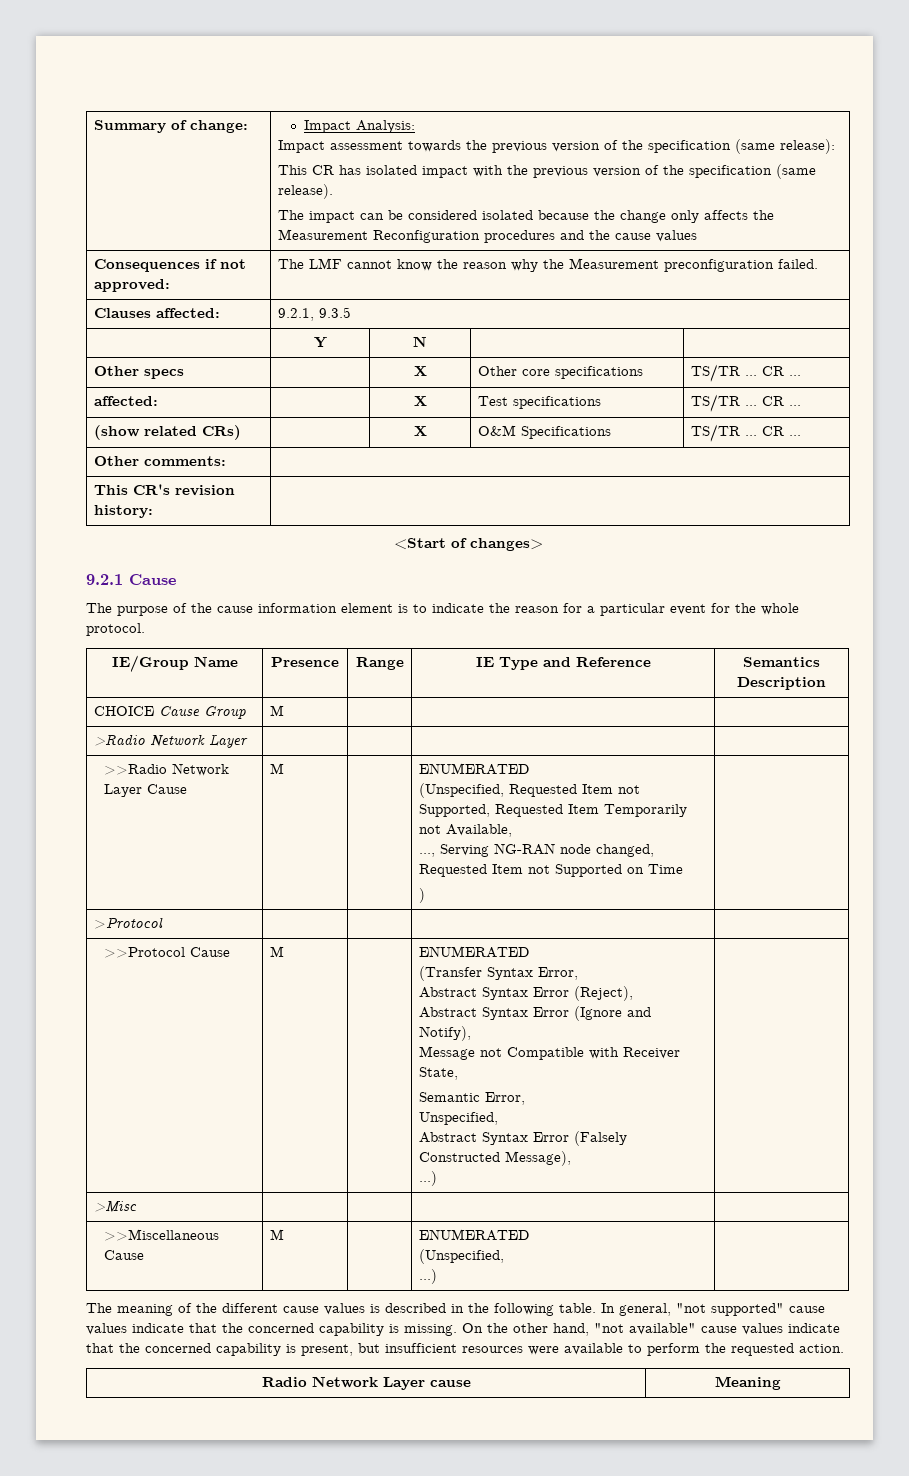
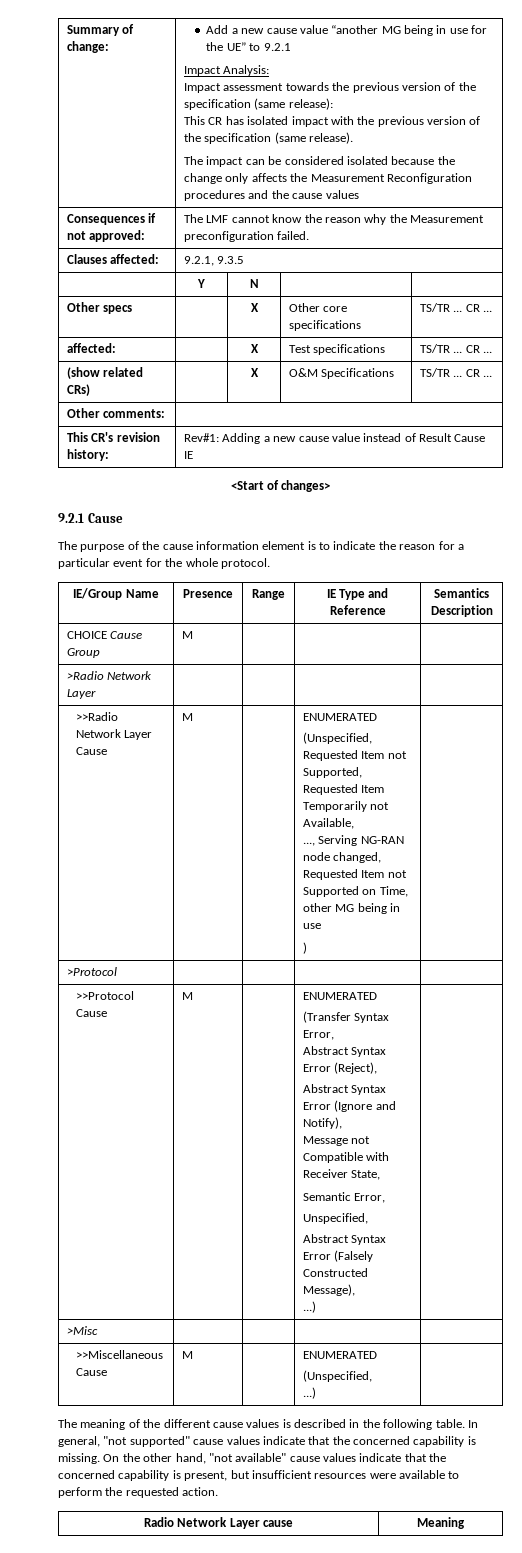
(248, 126) none -> [206,25,488,36] [206,42,291,51] Add a new cause value “another MG being in use for the UE” to 9.2.1 //
(153, 511) none -> [184,433,486,444] [184,451,194,459] Rev#1: Adding a new cause value instead of Result Cause IE
[647,864,683,874] Time -> [379,886,408,897] [303,903,401,914] [303,923,322,929] Time, other MG being in use

